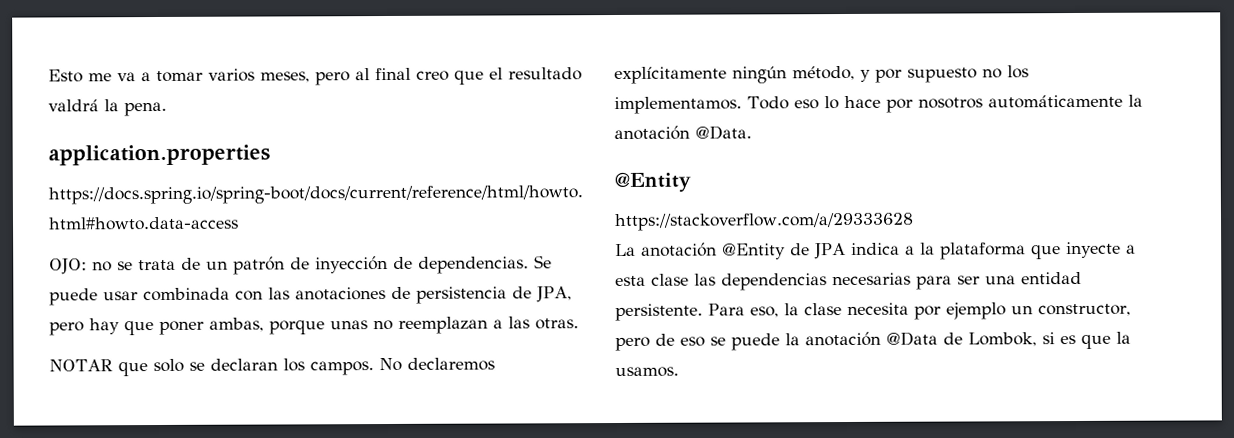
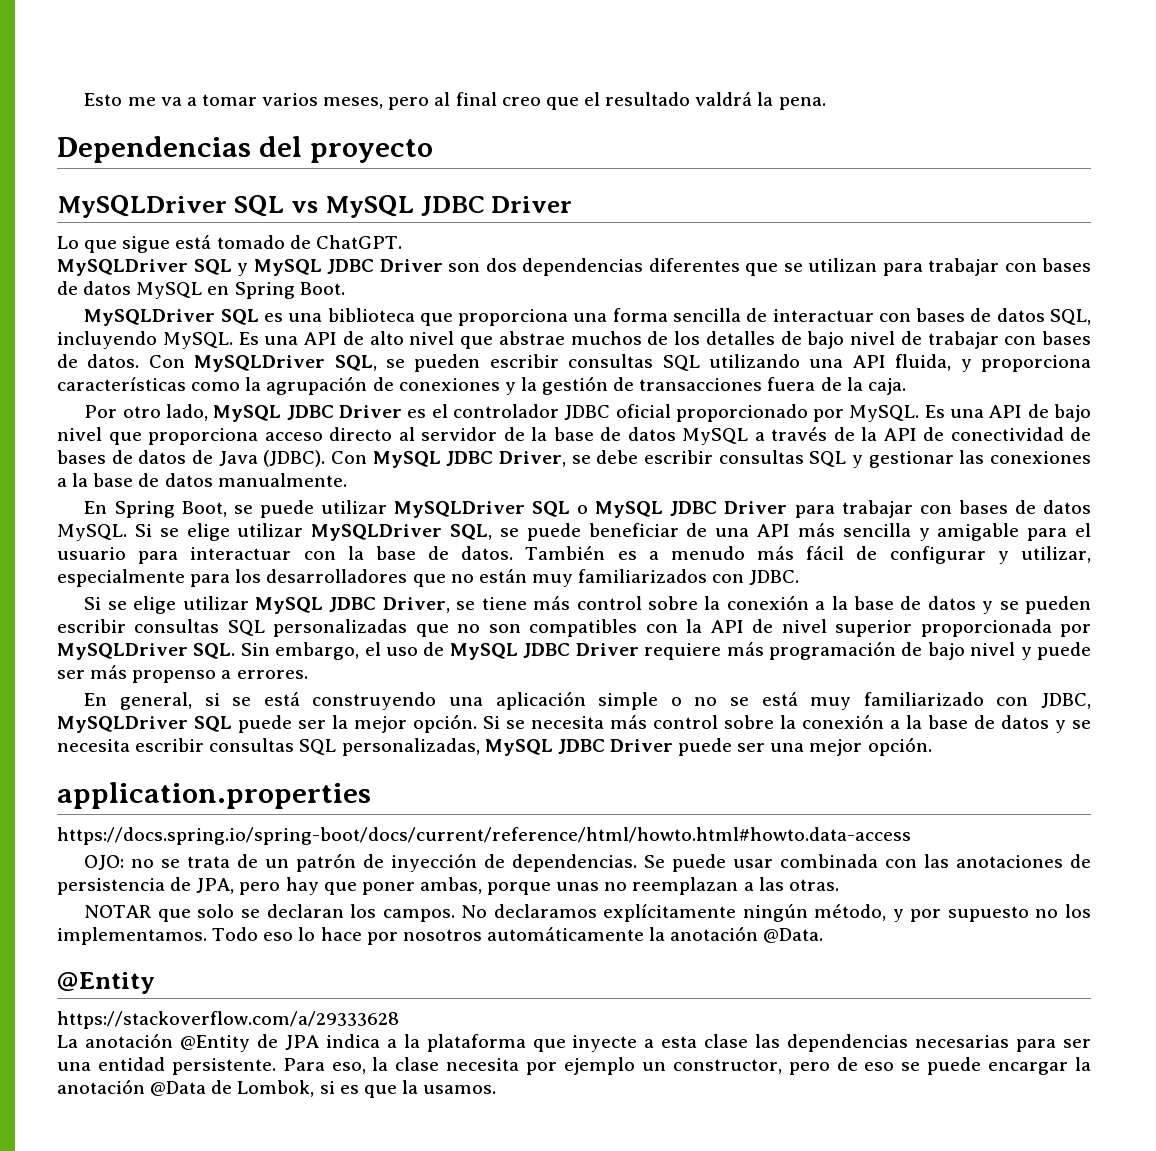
(167, 109) none -> [57,136,433,163] [57,195,573,218] [57,235,402,253] [57,258,1091,276] [57,281,345,299] [84,308,1091,326] [57,331,1091,349] [57,354,1091,372] [57,376,906,395] [84,404,1091,422] [57,427,1091,445] [57,450,1091,468] [57,473,347,487] [84,500,1091,518] [57,523,1092,541] [57,546,1091,564] [57,569,800,587] [84,595,1091,614] [57,619,1091,637] [57,641,1091,660] [57,665,308,683] [84,691,1091,710] [57,714,1091,733] [57,737,932,756] // Dependencias del proyecto // MySQLDriver SQL vs MySQL JDBC Driver // Lo que sigue está tomado de ChatGPT. // MySQLDriver SQL y MySQL JDBC Driver son dos dependencias diferentes que se utilizan para trabajar con bases de datos MySQL en Spring Boot. // MySQLDriver SQL es una biblioteca que proporciona una forma sencilla de interactuar con bases de datos SQL, incluyendo MySQL. Es una API de alto nivel que abstrae muchos de los detalles de bajo nivel de trabajar con bases de datos. Con MySQLDriver SQL, se pueden escribir consultas SQL utilizando una API fluida, y proporciona características como la agrupación de conexiones y la gestión de transacciones fuera de la caja. // Por otro lado, MySQL JDBC Driver es el controlador JDBC oficial proporcionado por MySQL. Es una API de bajo nivel que proporciona acceso directo al servidor de la base de datos MySQL a través de la API de conectividad de bases de datos de Java (JDBC). Con MySQL JDBC Driver, se debe escribir consultas SQL y gestionar las conexiones a la base de datos manualmente. // En Spring Boot, se puede utilizar MySQLDriver SQL o MySQL JDBC Driver para trabajar con bases de datos MySQL. Si se elige utilizar MySQLDriver SQL, se puede beneficiar de una API más sencilla y amigable para el usuario para interactuar con la base de datos. También es a menudo más fácil de configurar y utilizar, especialmente para los desarrolladores que no están muy familiarizados con JDBC. // Si se elige utilizar MySQL JDBC Driver, se tiene más control sobre la conexión a la base de datos y se pueden escribir consultas SQL personalizadas que no son compatibles con la API de nivel superior proporcionada por MySQLDriver SQL. Sin embargo, el uso de MySQL JDBC Driver requiere más programación de bajo nivel y puede ser más propenso a errores. // En general, si se está construyendo una aplicación simple o no se está muy familiarizado con JDBC, MySQLDriver SQL puede ser la mejor opción. Si se necesita más control sobre la conexión a la base de datos y se necesita escribir consultas SQL personalizadas, MySQL JDBC Driver puede ser una mejor opción.
[406,357,495,371] declaremos -> [493,904,597,918] declaramos
(780, 342) none -> [988,1062,1069,1075] encargar

